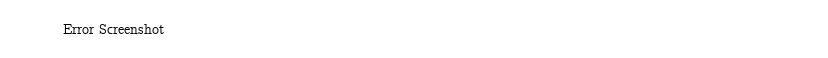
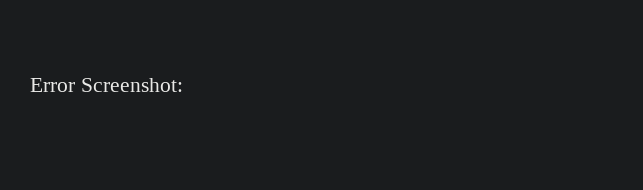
[99,24,164,34] Screenshot -> [80,78,183,92] Screenshot:

